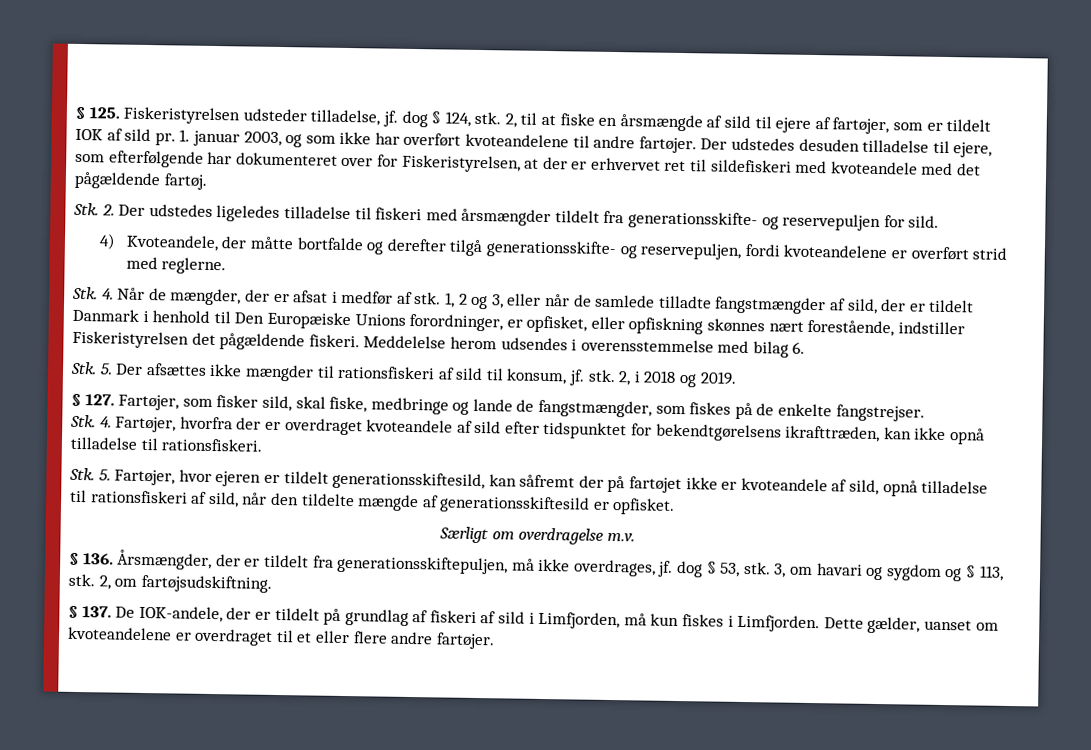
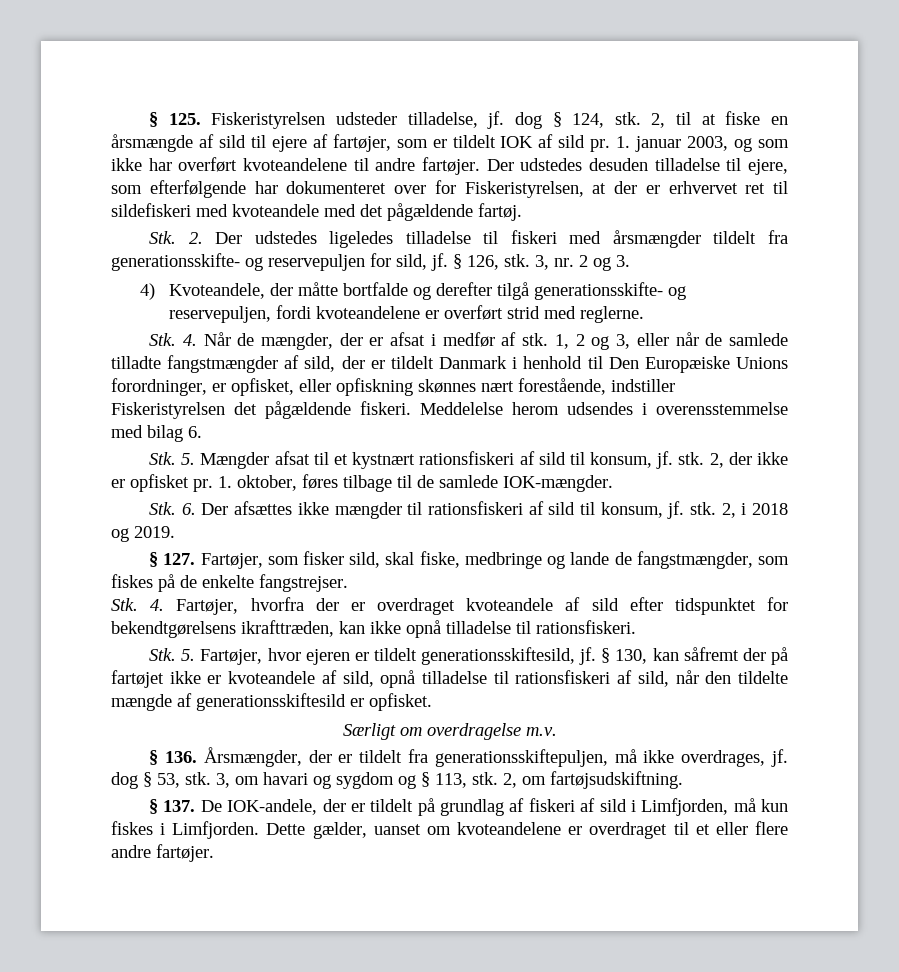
[908,215,940,228] sild. -> [396,253,630,271] sild, jf. § 126, stk. 3, nr. 2 og 3.
(113, 369) none -> [200,451,788,469] [111,474,613,492] [149,502,196,515] Mængder afsat til et kystnært rationsfiskeri af sild til konsum, jf. stk. 2, der ikke er opfisket pr. 1. oktober, føres tilbage til de samlede IOK-mængder. // Stk. 6.
(486, 481) none -> [579,647,648,665] jf. § 130,

